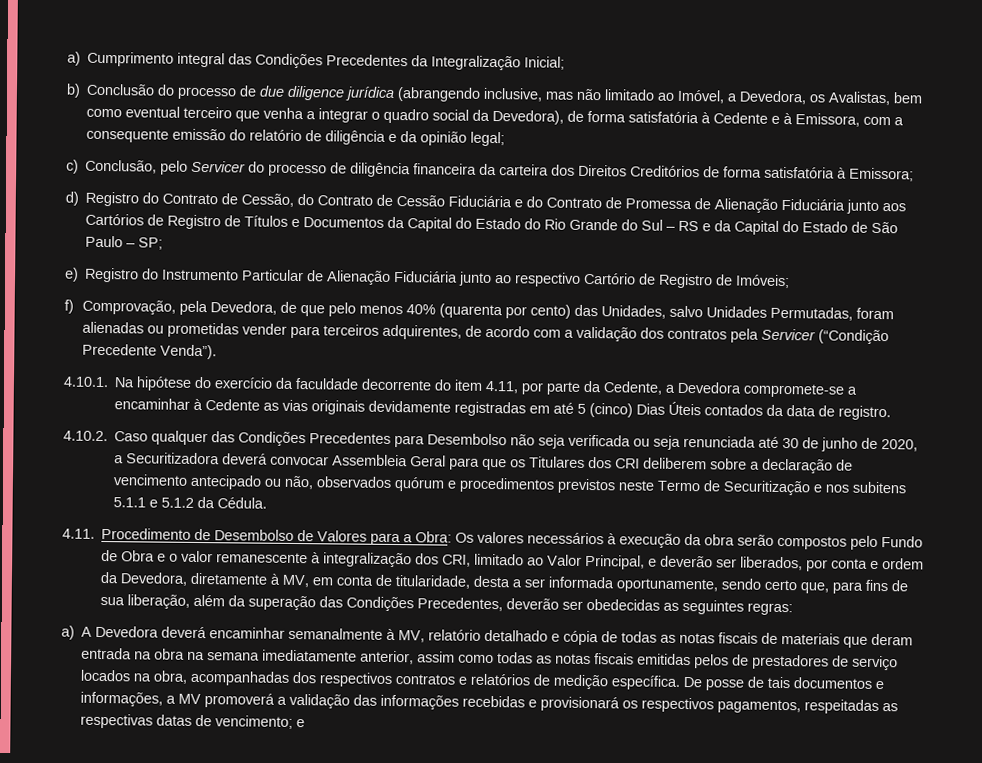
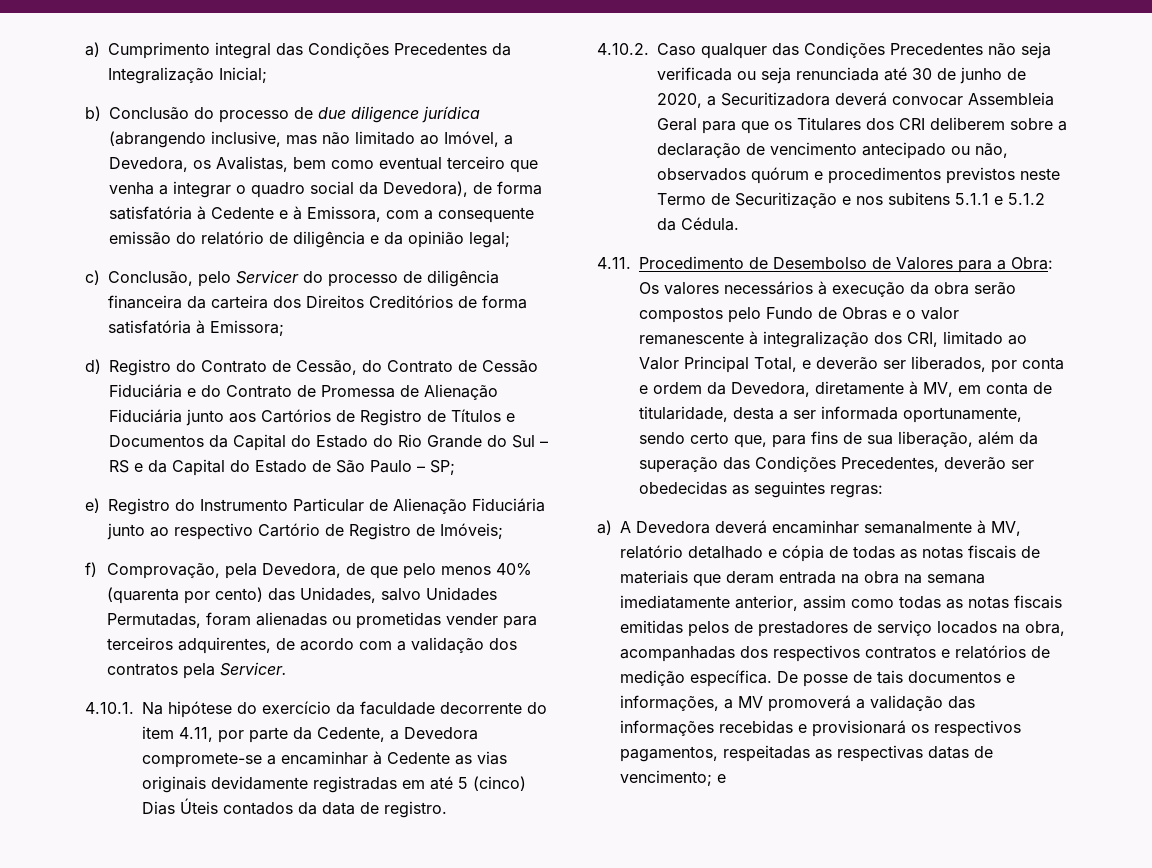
[760,328,889,345] [81,343,217,360] Servicer (“Condição Precedente Venda”). -> [219,662,287,676] Servicer.
[394,433,508,448] para Desembolso -> (983, 49) none
[121,550,156,562] Obra -> [842,307,887,320] Obras
[585,554,646,570] Principal, -> [684,356,797,373] Principal Total,

